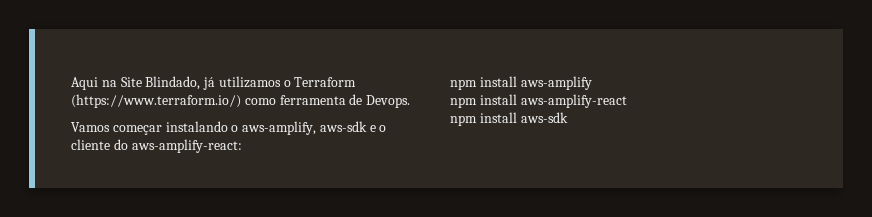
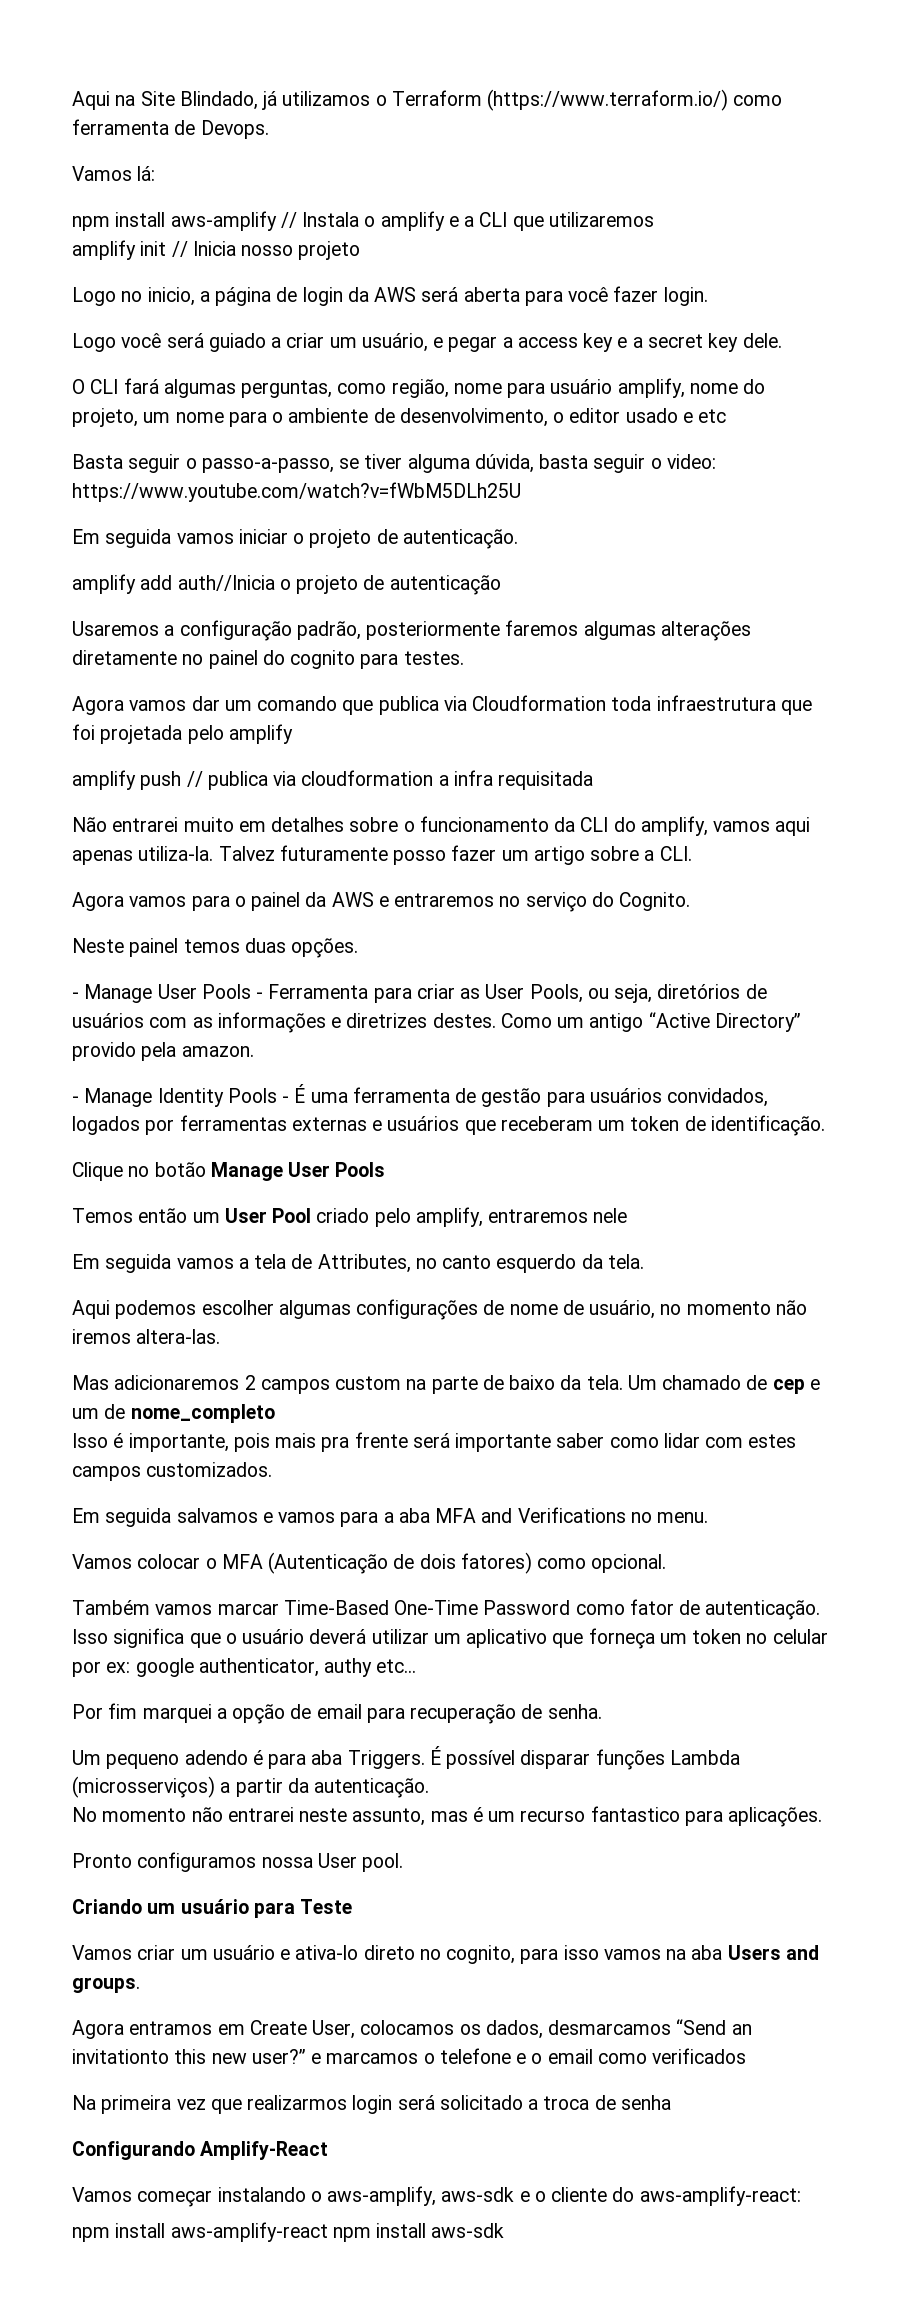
(411, 101) none -> [72,166,156,181] [72,211,654,231] [72,240,361,260] [72,286,708,306] [72,333,782,352] [72,378,766,398] [72,408,727,427] [72,454,716,473] [72,482,521,502] [72,529,518,549] [72,574,501,595] [72,620,751,641] [72,650,464,669] [72,695,812,715] [72,724,293,744] [72,770,594,790] [72,816,811,836] [72,845,692,865] [72,892,691,912] [72,938,359,958] [72,984,767,1003] [72,1012,801,1033] [72,1042,254,1061] [72,1084,769,1107] [72,1115,825,1136] [72,1162,386,1181] [72,1207,628,1227] [72,1254,644,1273] [72,1299,807,1320] [72,1329,221,1344] [72,1375,820,1394] [72,1404,275,1423] [72,1432,797,1452] [72,1462,273,1481] [72,1507,709,1527] [72,1552,667,1574] [72,1599,821,1620] [72,1628,828,1649] [72,1658,417,1677] [72,1703,602,1724] [72,1746,740,1770] [72,1776,430,1798] [72,1806,823,1827] [72,1852,404,1872] [72,1899,353,1918] [72,1945,819,1964] [72,1977,140,1993] [72,2019,752,2039] [72,2048,747,2064] [72,2095,671,2114] [72,2141,329,2160] // Vamos lá: // npm install aws-amplify // Instala o amplify e a CLI que utilizaremos // amplify init // Inicia nosso projeto // Logo no inicio, a página de login da AWS será aberta para você fazer login. // Logo você será guiado a criar um usuário, e pegar a access key e a secret key dele. // O CLI fará algumas perguntas, como região, nome para usuário amplify, nome do projeto, um nome para o ambiente de desenvolvimento, o editor usado e etc // Basta seguir o passo-a-passo, se tiver alguma dúvida, basta seguir o video: https://www.youtube.com/watch?v=fWbM5DLh25U // Em seguida vamos iniciar o projeto de autenticação. // amplify add auth//Inicia o projeto de autenticação // Usaremos a configuração padrão, posteriormente faremos algumas alterações diretamente no painel do cognito para testes. // Agora vamos dar um comando que publica via Cloudformation toda infraestrutura que foi projetada pelo amplify // amplify push // publica via cloudformation a infra requisitada // Não entrarei muito em detalhes sobre o funcionamento da CLI do amplify, vamos aqui apenas utiliza-la. Talvez futuramente posso fazer um artigo sobre a CLI. // Agora vamos para o painel da AWS e entraremos no serviço do Cognito. // Neste painel temos duas opções. // - Manage User Pools - Ferramenta para criar as User Pools, ou seja, diretórios de usuários com as informações e diretrizes destes. Como um antigo “Active Directory” provido pela amazon. // - Manage Identity Pools - É uma ferramenta de gestão para usuários convidados, logados por ferramentas externas e usuários que receberam um token de identificação. // Clique no botão Manage User Pools // Temos então um User Pool criado pelo amplify, entraremos nele // Em seguida vamos a tela de Attributes, no canto esquerdo da tela. // Aqui podemos escolher algumas configurações de nome de usuário, no momento não iremos altera-las. // Mas adicionaremos 2 campos custom na parte de baixo da tela. Um chamado de cep e um de nome_completo // Isso é importante, pois mais pra frente será importante saber como lidar com estes campos customizados. // Em seguida salvamos e vamos para a aba MFA and Verifications no menu. // Vamos colocar o MFA (Autenticação de dois fatores) como opcional. // Também vamos marcar Time-Based One-Time Password como fator de autenticação. Isso significa que o usuário deverá utilizar um aplicativo que forneça um token no celular por ex: google authenticator, authy etc... // Por fim marquei a opção de email para recuperação de senha. // Um pequeno adendo é para aba Triggers. É possível disparar funções Lambda (microsserviços) a partir da autenticação. // No momento não entrarei neste assunto, mas é um recurso fantastico para aplicações. // Pronto configuramos nossa User pool. // Criando um usuário para Teste // Vamos criar um usuário e ativa-lo direto no cognito, para isso vamos na aba Users and groups. // Agora entramos em Create User, colocamos os dados, desmarcamos “Send an invitationto this new user?” e marcamos o telefone e o email como verificados // Na primeira vez que realizarmos login será solicitado a troca de senha // Configurando Amplify-React
[450,76,592,90] // npm install aws-amplify -> (801, 2196) none
(627, 101) // -> (328, 2232) none

